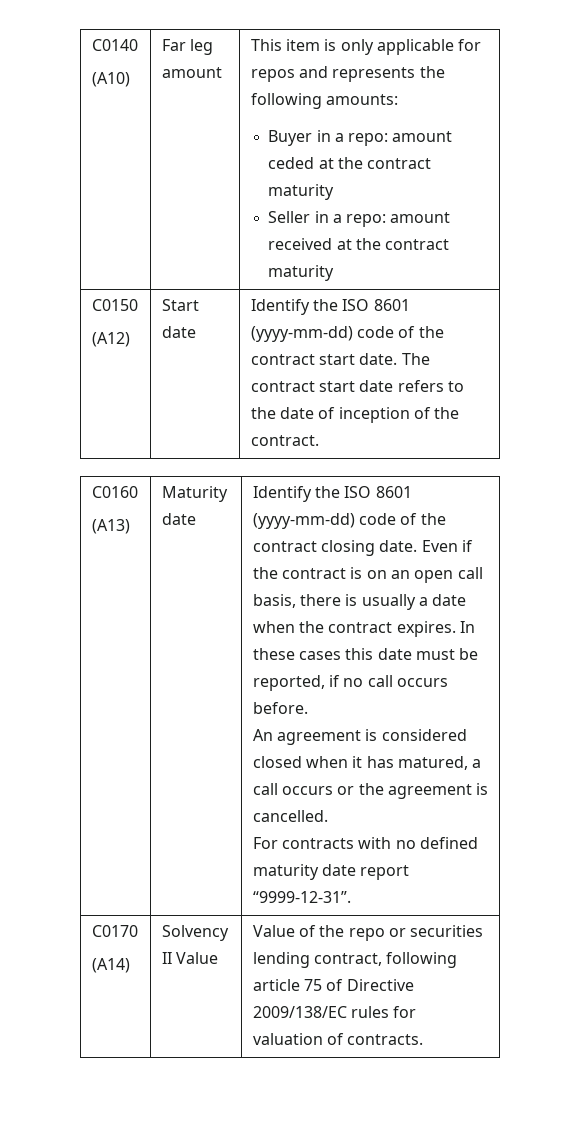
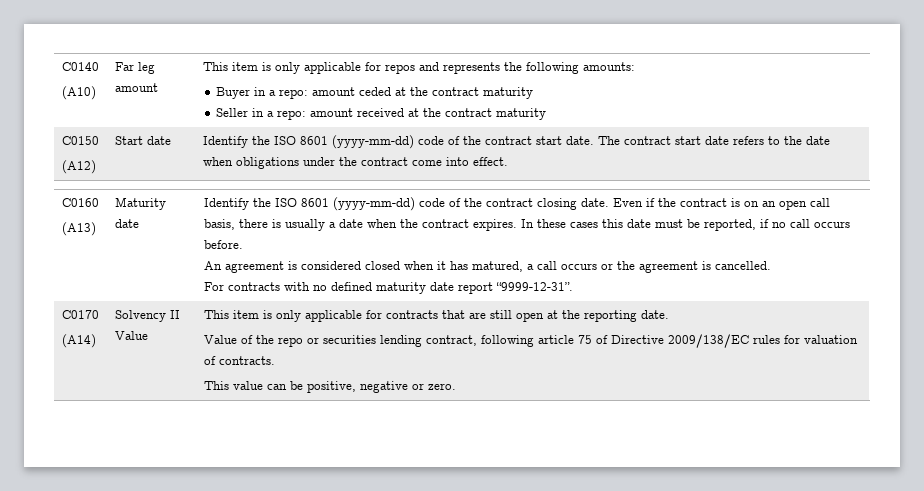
[318,407,460,423] [250,435,319,446] of inception of the contract. -> [202,157,508,169] when obligations under the contract come into effect.
(218, 958) none -> [203,310,669,322] This item is only applicable for contracts that are still open at the reporting date. //
(424, 1039) none -> [203,381,456,393] // This value can be positive, negative or zero.

